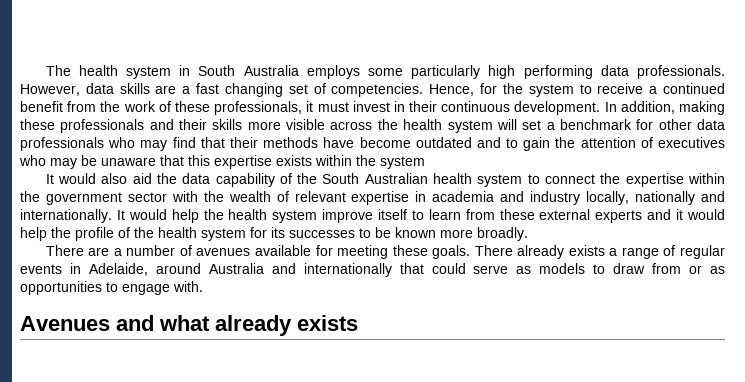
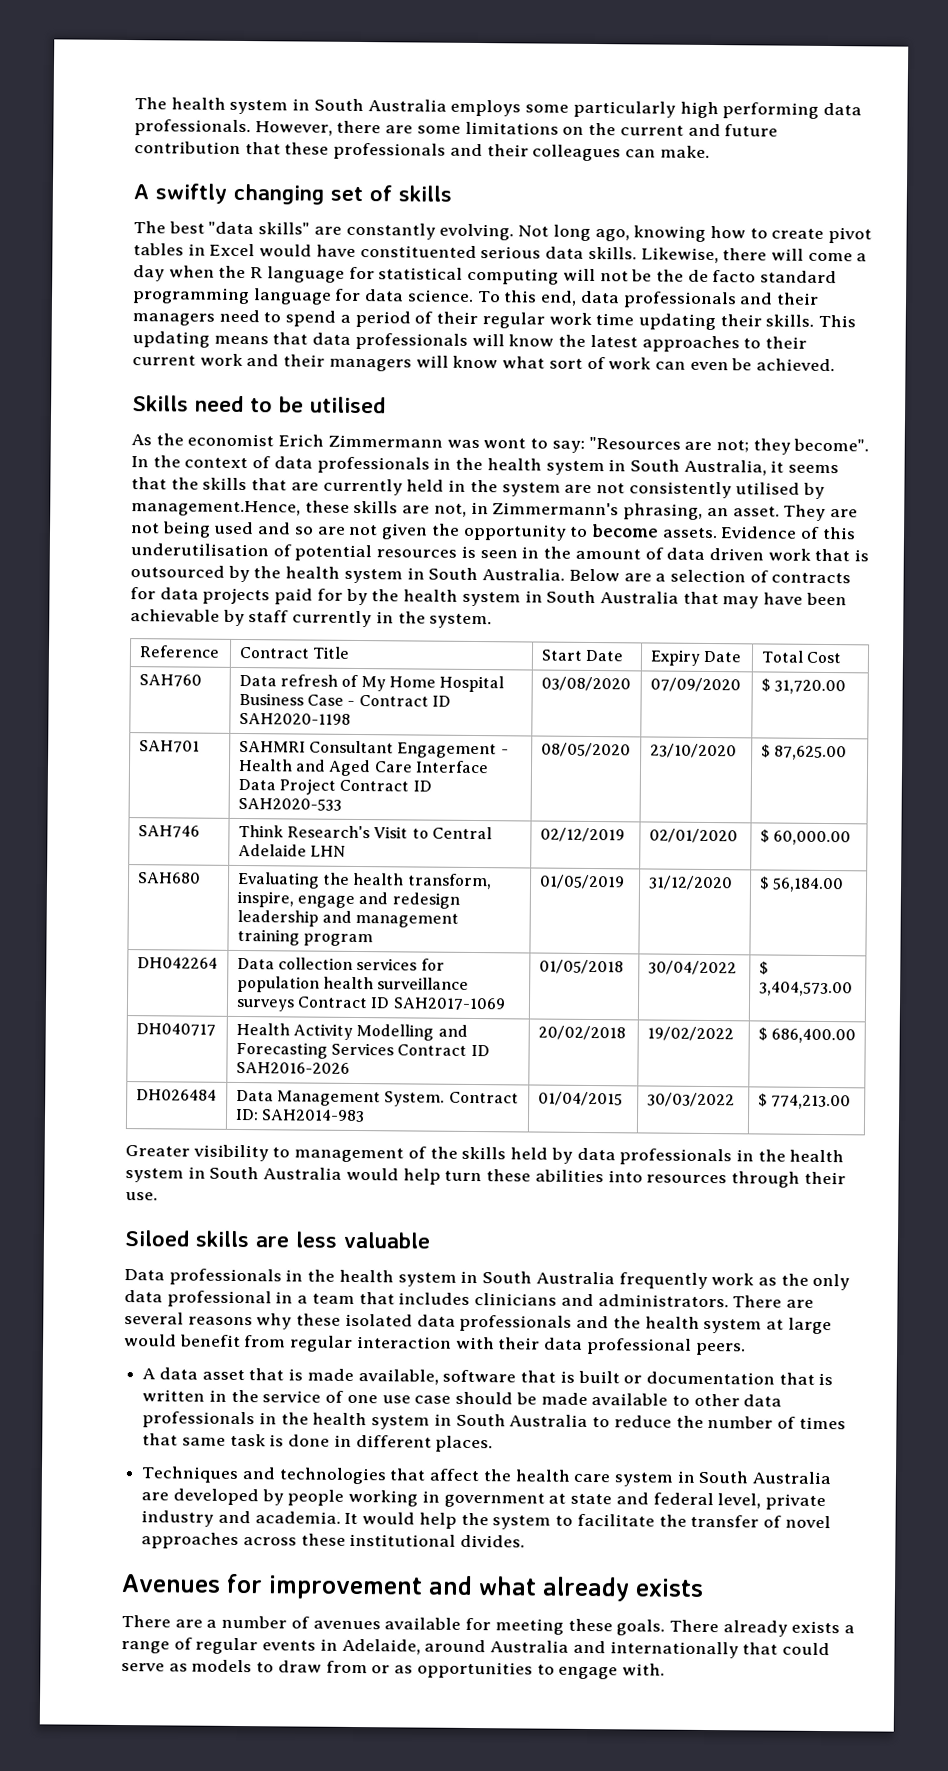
[85,83,725,97] [20,101,725,115] [20,119,726,133] [20,137,725,151] [19,155,425,169] [45,173,725,187] [20,191,725,205] [20,209,725,223] [20,227,528,241] data skills are a fast changing set of competencies. Hence, for the system to receive a continued benefit from the work of these professionals, it must invest in their continuous development. In addition, making these professionals and their skills more visible across the health system will set a benchmark for other data professionals who may find that their methods have become outdated and to gain the attention of executives who may be unaware that this expertise exists within the system // It would also aid the data capability of the South Australian health system to connect the expertise within the government sector with the wealth of relevant expertise in academia and industry locally, nationally and internationally. It would help the health system improve itself to learn from these external experts and it would help the profile of the health system for its successes to be known more broadly. -> [336,120,779,137] [134,141,710,162] [133,183,452,205] [133,221,873,244] [133,243,868,264] [133,265,838,285] [132,287,819,309] [132,309,857,331] [132,331,807,353] [132,353,836,372] [132,395,386,414] [131,433,870,455] [131,455,840,476] [131,477,826,499] [131,500,858,521] [131,521,856,541] [130,543,870,562] [130,565,852,584] [130,587,847,609] [130,609,493,629] [138,645,220,658] [238,646,350,659] [540,649,624,662] [649,649,742,666] [760,650,842,664] [138,674,202,687] [238,674,505,693] [238,692,451,707] [238,712,351,725] [540,676,631,692] [649,677,741,693] [760,678,846,695] [138,740,200,753] [238,740,509,759] [237,758,489,777] [237,778,432,795] [237,797,342,811] [540,742,631,758] [649,743,737,759] [760,744,847,761] [137,825,200,838] [237,824,492,840] [237,843,346,857] [539,827,625,843] [648,828,738,844] [759,829,851,846] [137,872,201,884] [236,871,492,890] [236,890,460,909] [236,909,460,928] [236,928,373,947] [538,874,625,890] [647,875,733,891] [758,876,844,893] [136,957,218,969] [236,957,445,971] [236,975,470,993] [235,996,506,1012] [538,959,624,975] [647,960,737,976] [758,961,769,975] [758,981,853,997] [135,1023,216,1036] [235,1022,468,1041] [235,1041,490,1059] [235,1061,350,1074] [537,1025,626,1041] [646,1026,734,1042] [757,1027,856,1044] [135,1089,217,1101] [235,1089,519,1107] [234,1108,365,1123] [537,1091,623,1107] [646,1092,735,1108] [757,1093,851,1110] [125,1144,845,1166] [125,1166,846,1188] [125,1192,158,1201] [124,1230,431,1249] [124,1268,851,1291] [124,1290,814,1308] [124,1312,832,1335] [124,1334,746,1356] [142,1367,834,1386] [142,1389,783,1407] [142,1411,846,1430] [142,1433,494,1453] [141,1466,832,1487] [141,1488,826,1511] [141,1510,831,1530] [141,1532,526,1550] [121,1573,704,1602] there are some limitations on the current and future contribution that these professionals and their colleagues can make. // A swiftly changing set of skills // The best "data skills" are constantly evolving. Not long ago, knowing how to create pivot tables in Excel would have constituented serious data skills. Likewise, there will come a day when the R language for statistical computing will not be the de facto standard programming language for data science. To this end, data professionals and their managers need to spend a period of their regular work time updating their skills. This updating means that data professionals will know the latest approaches to their current work and their managers will know what sort of work can even be achieved. // Skills need to be utilised // As the economist Erich Zimmermann was wont to say: "Resources are not; they become". In the context of data professionals in the health system in South Australia, it seems that the skills that are currently held in the system are not consistently utilised by management.Hence, these skills are not, in Zimmermann's phrasing, an asset. They are not being used and so are not given the opportunity to become assets. Evidence of this underutilisation of potential resources is seen in the amount of data driven work that is outsourced by the health system in South Australia. Below are a selection of contracts for data projects paid for by the health system in South Australia that may have been achievable by staff currently in the system. // Reference | Contract Title | Start Date | Expiry Date | Total Cost // SAH760 | Data refresh of My Home Hospital Business Case - Contract ID SAH2020-1198 | 03/08/2020 | 07/09/2020 | $ 31,720.00 // SAH701 | SAHMRI Consultant Engagement - Health and Aged Care Interface Data Project Contract ID SAH2020-533 | 08/05/2020 | 23/10/2020 | $ 87,625.00 // SAH746 | Think Research's Visit to Central Adelaide LHN | 02/12/2019 | 02/01/2020 | $ 60,000.00 // SAH680 | Evaluating the health transform, inspire, engage and redesign leadership and management training program | 01/05/2019 | 31/12/2020 | $ 56,184.00 // DH042264 | Data collection services for population health surveillance surveys Contract ID SAH2017-1069 | 01/05/2018 | 30/04/2022 | $ 3,404,573.00 // DH040717 | Health Activity Modelling and Forecasting Services Contract ID SAH2016-2026 | 20/02/2018 | 19/02/2022 | $ 686,400.00 // DH026484 | Data Management System. Contract ID: SAH2014-983 | 01/04/2015 | 30/03/2022 | $ 774,213.00 // Greater visibility to management of the skills held by data professionals in the health system in South Australia would help turn these abilities into resources through their use. // Siloed skills are less valuable // Data professionals in the health system in South Australia frequently work as the only data professional in a team that includes clinicians and administrators. There are several reasons why these isolated data professionals and the health system at large would benefit from regular interaction with their data professional peers. // A data asset that is made available, software that is built or documentation that is written in the service of one use case should be made available to other data professionals in the health system in South Australia to reduce the number of times that same task is done in different places. // Techniques and technologies that affect the health care system in South Australia are developed by people working in government at state and federal level, private industry and academia. It would help the system to facilitate the transfer of novel approaches across these institutional divides. // Avenues for improvement and what already exists
[20,315,358,336] // Avenues and what already exists -> (665, 1669) none

